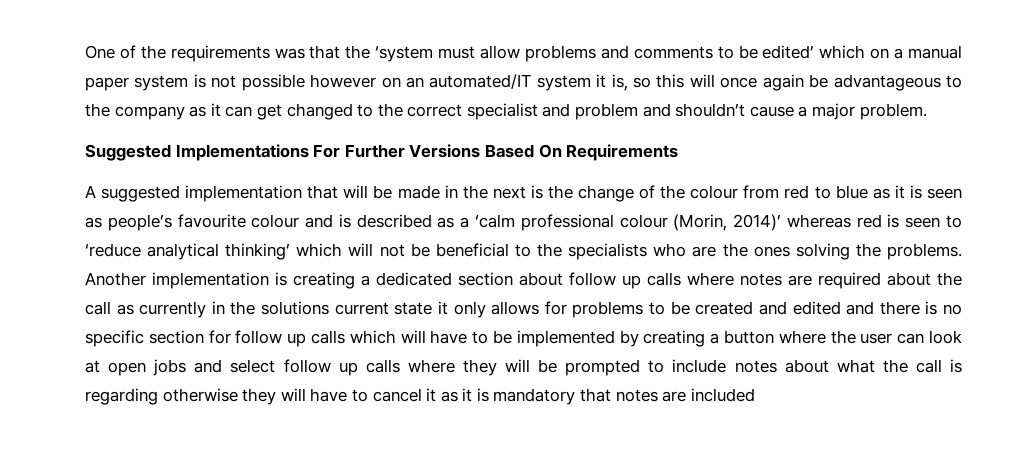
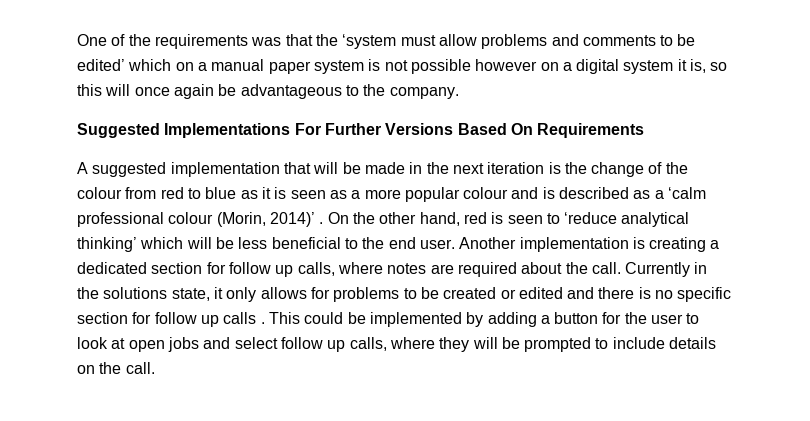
[405,74,532,89] an automated/IT -> [562,59,620,74] a digital
[114,103,927,120] company as it can get changed to the correct specialist and problem and shouldn’t cause a major problem. -> [389,87,459,99] company.
(526, 192) none -> [487,162,545,174] iteration
[107,214,246,231] people’s favourite -> [351,187,460,202] a more popular
[786,214,851,228] whereas -> [319,212,460,226] . On the other hand,
[379,243,430,257] not be -> [215,237,268,249] be less
[568,243,963,260] specialists who are the ones solving the problems. -> [388,237,455,249] end user.
[519,272,681,289] about follow up calls -> [206,262,335,277] for follow up calls,
[85,301,207,318] call as currently -> [591,262,691,277] call. Currently
[334,302,433,315] current state -> [171,288,210,301] state,
[758,301,787,315] and -> [500,289,516,299] or
[349,330,489,344] which will have to -> [260,312,344,324] . This could
[643,330,706,347] creating -> [487,312,537,327] adding
[778,330,826,344] where -> [602,312,622,324] for
[897,333,925,344] can -> [686,313,700,324] to
[365,359,400,373] calls -> [349,337,387,351] calls,
[734,359,963,373] [85,388,755,405] notes about what the call is regarding otherwise they will have to cancel it as it is mandatory that notes are included -> [669,337,717,349] [77,362,155,374] details on the call.

